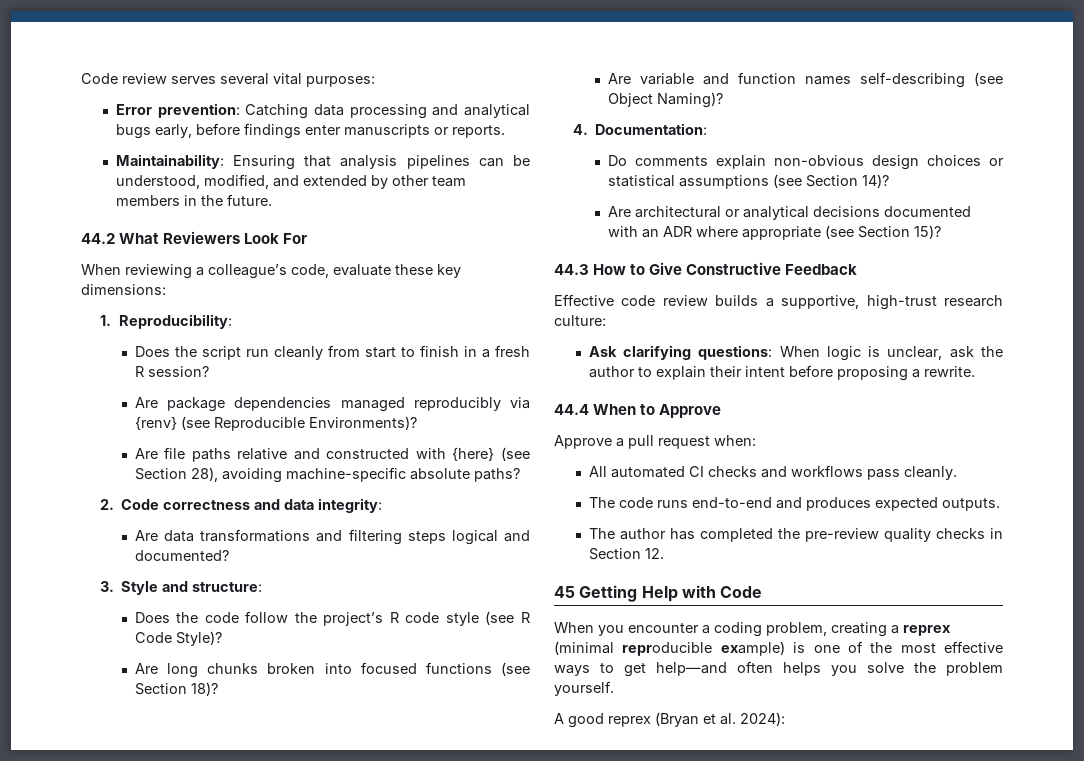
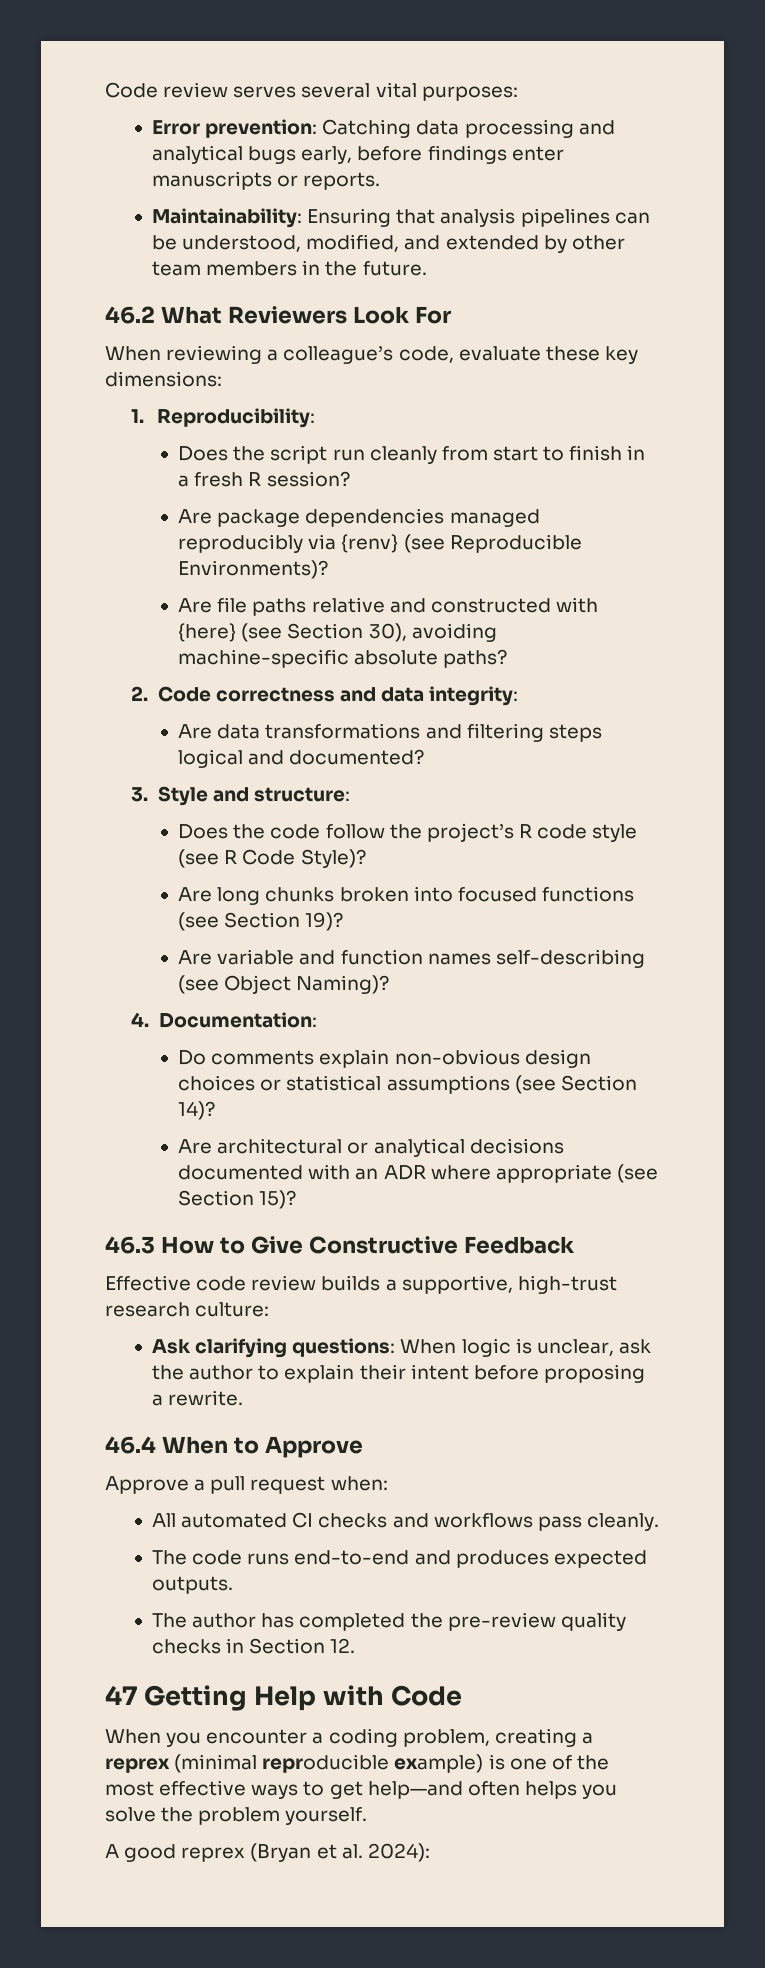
[81,233,115,244] 44.2 -> [105,306,155,324] 46.2
[190,467,218,482] 28), -> [368,623,407,642] 30),
[190,682,218,696] 18)? -> [305,912,344,931] 19)?
[554,264,589,275] 44.3 -> [105,1236,155,1254] 46.3
[554,404,589,415] 44.4 -> [105,1436,156,1454] 46.4
[554,586,575,598] 45 -> [105,1685,137,1705] 47

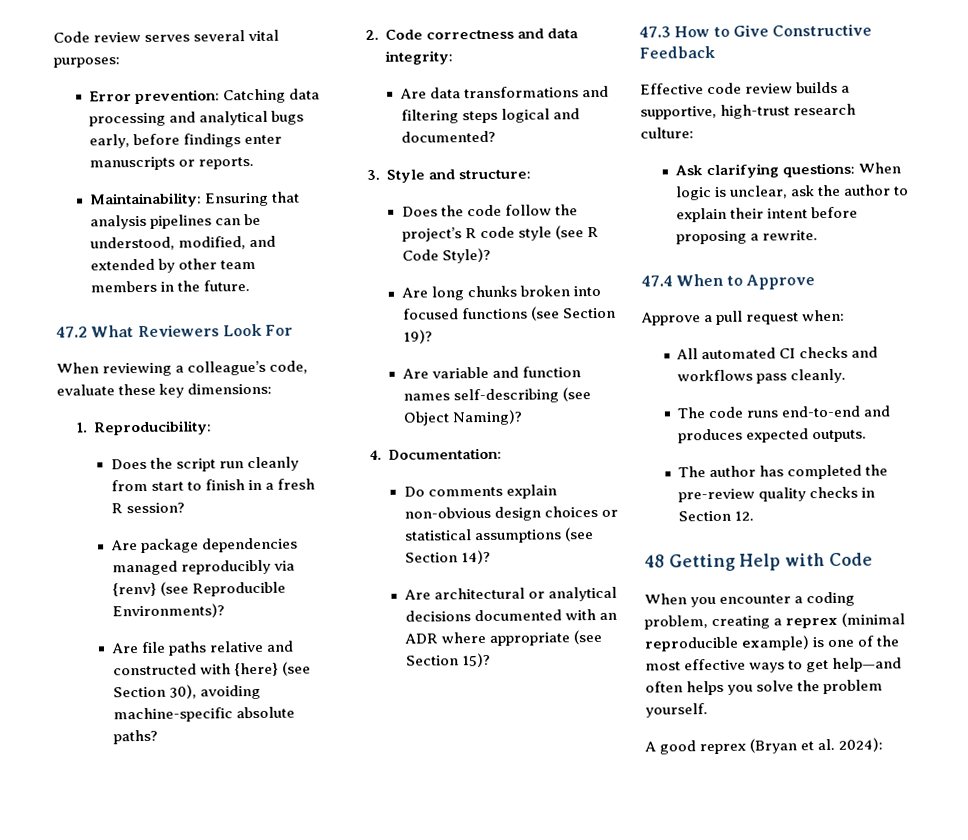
[105,306,155,324] 46.2 -> [56,326,88,338] 47.2
[105,1236,155,1254] 46.3 -> [639,26,671,38] 47.3
[105,1436,156,1454] 46.4 -> [641,275,673,287] 47.4
[105,1685,137,1705] 47 -> [644,554,665,568] 48

